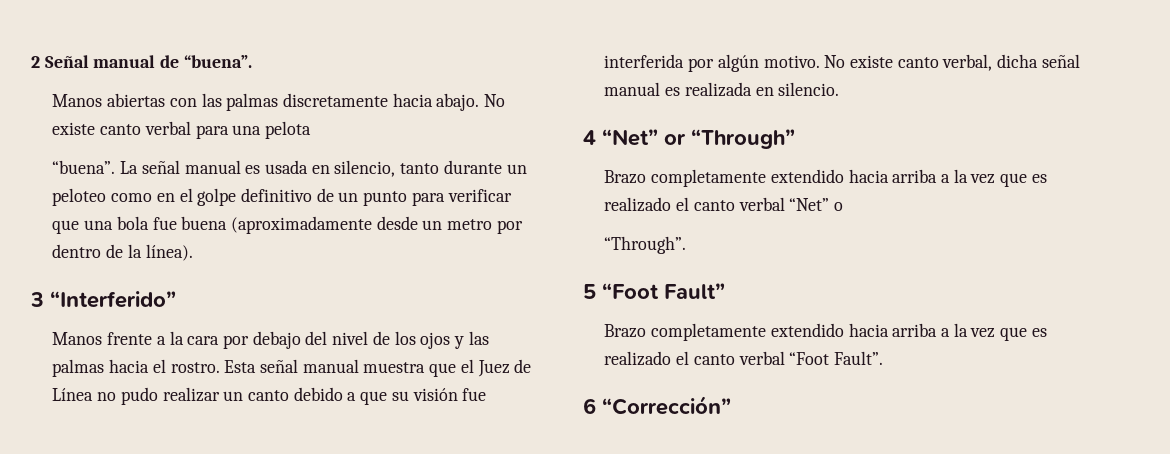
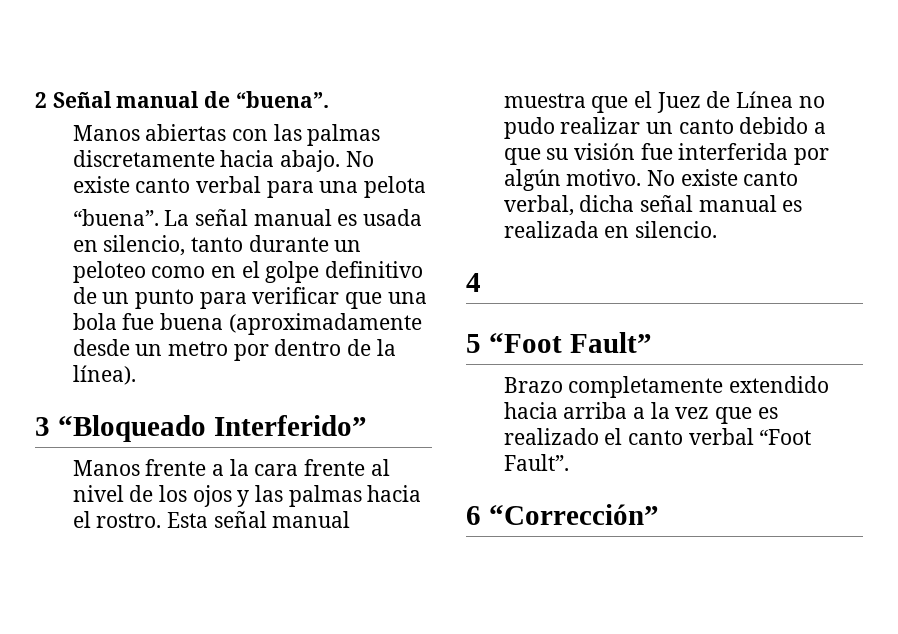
[50,291,176,308] “Interferido” -> [57,415,367,442] “Bloqueado Interferido”
[222,331,328,349] por debajo del -> [303,459,390,476] frente al
[602,129,795,149] [604,169,1047,187] [604,197,843,212] [604,236,687,254] “Net” or “Through” // Brazo completamente extendido hacia arriba a la vez que es realizado el canto verbal “Net” o // “Through”. -> (481, 282) none

